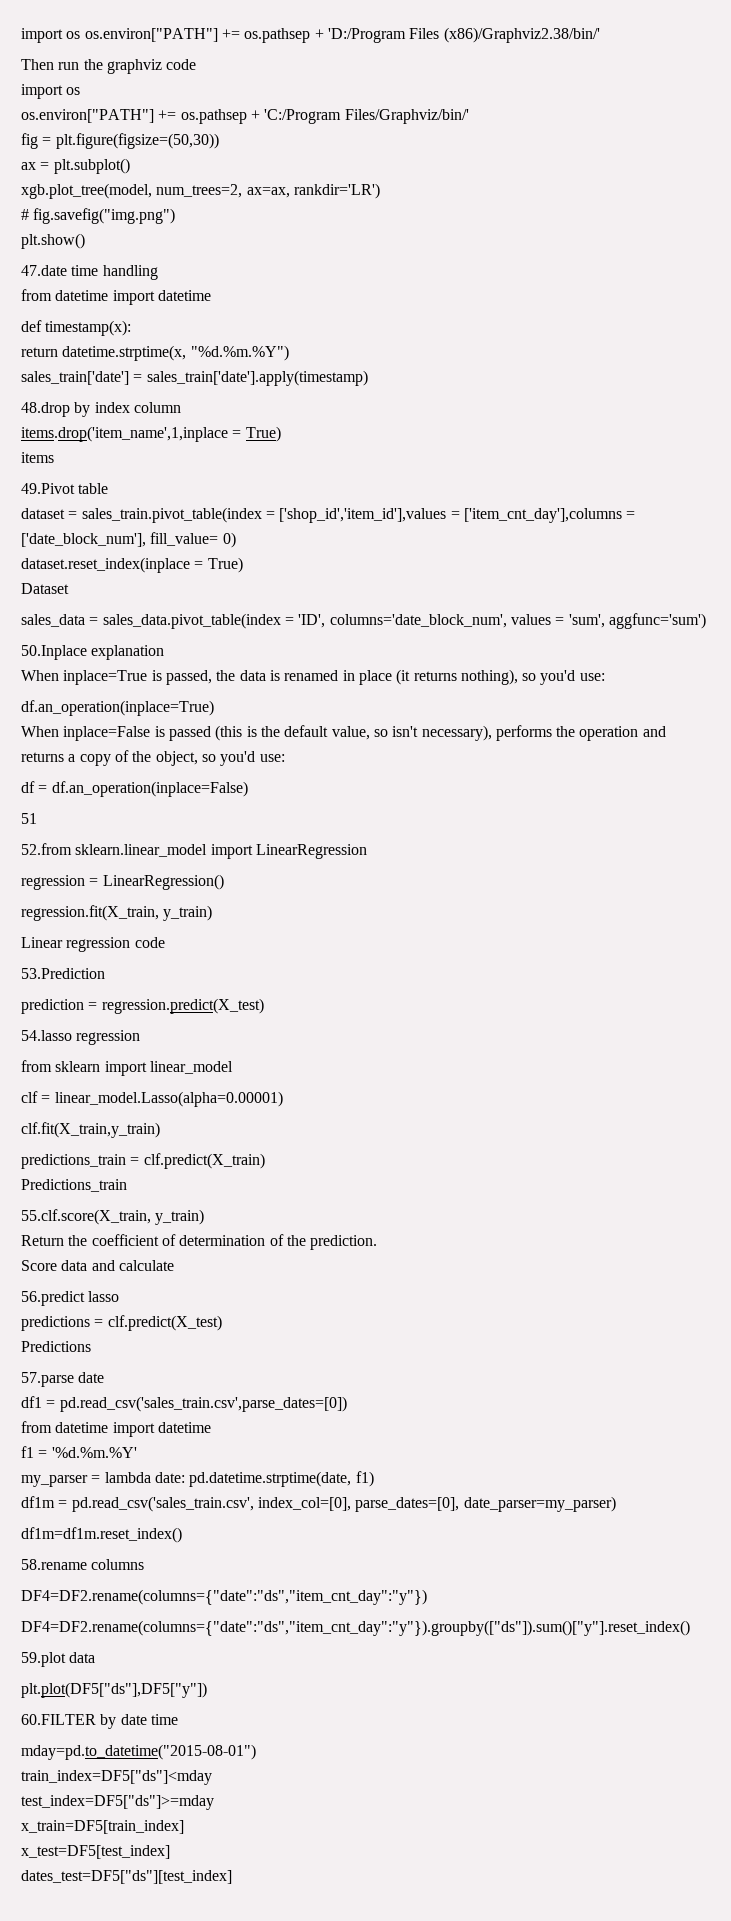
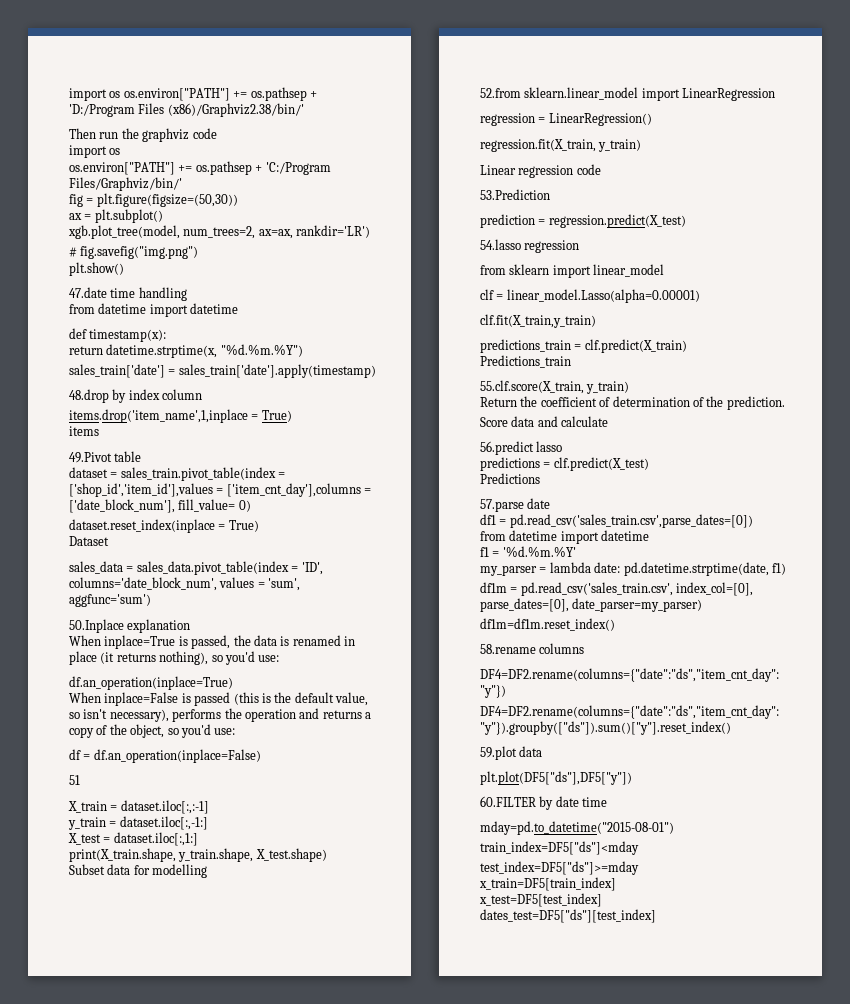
(37, 818) none -> [68,800,209,814] [68,816,208,830] [68,832,198,846] [69,848,327,862] [69,864,208,878] // X_train = dataset.iloc[:,:-1] // y_train = dataset.iloc[:,-1:] // X_test = dataset.iloc[:,1:] // print(X_train.shape, y_train.shape, X_test.shape) // Subset data for modelling

